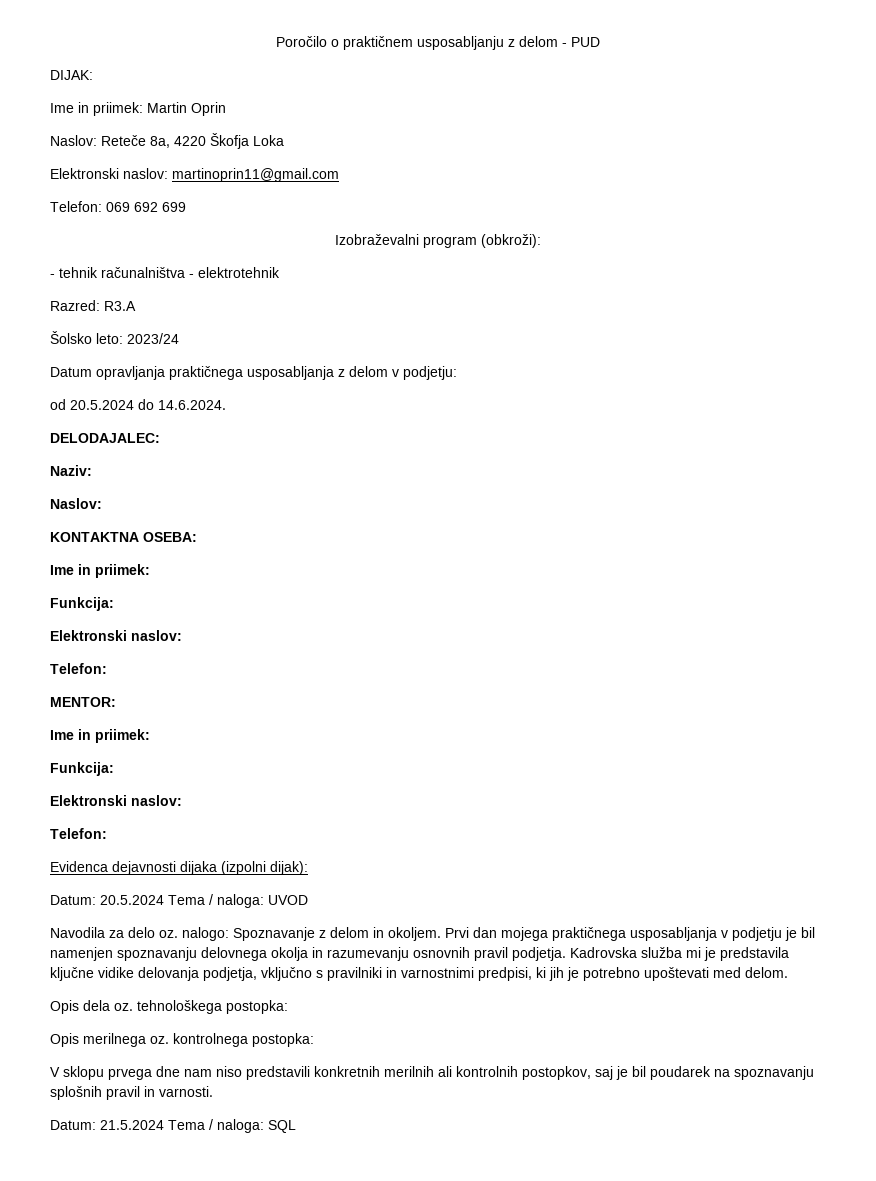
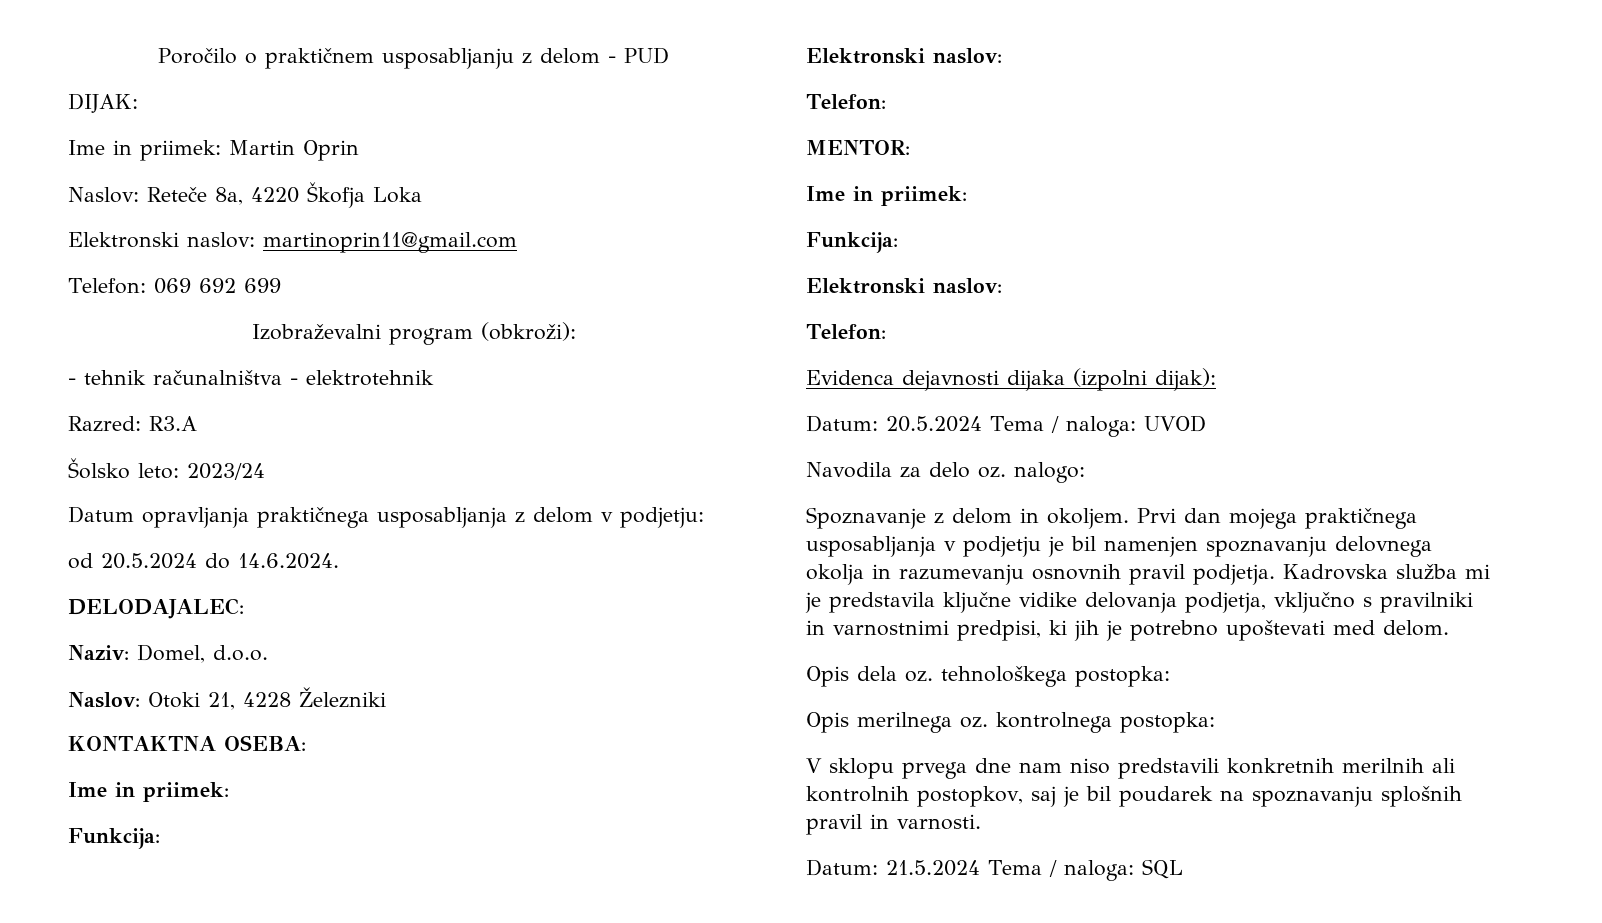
[50,498,102,509] // Naslov: -> [137,644,268,663] [68,687,386,710] Domel, d.o.o. // Naslov: Otoki 21, 4228 Železniki
(229, 934) none -> (1085, 472) //

